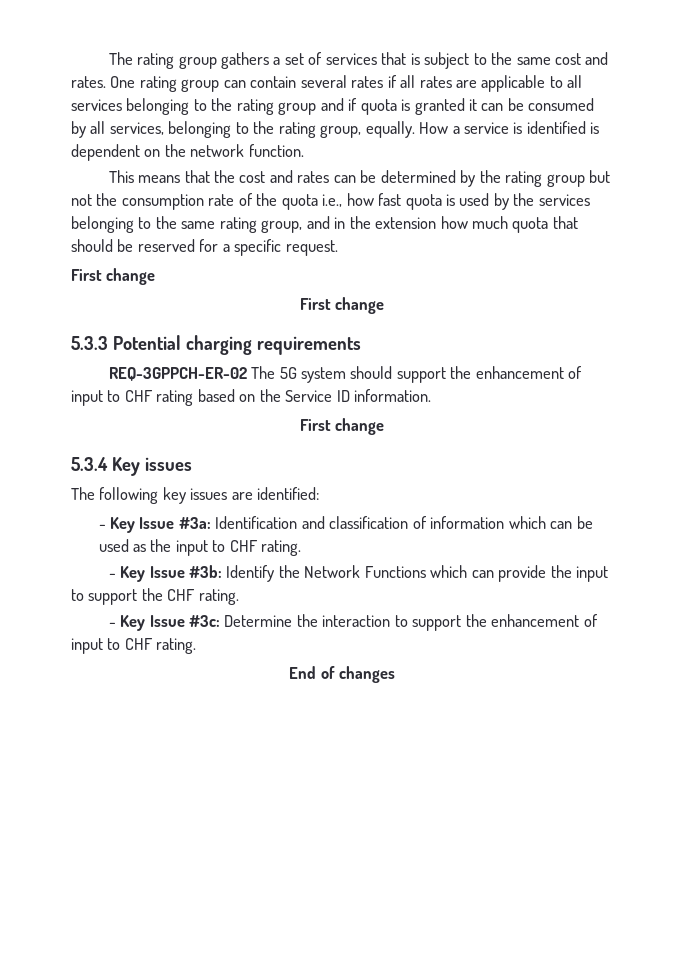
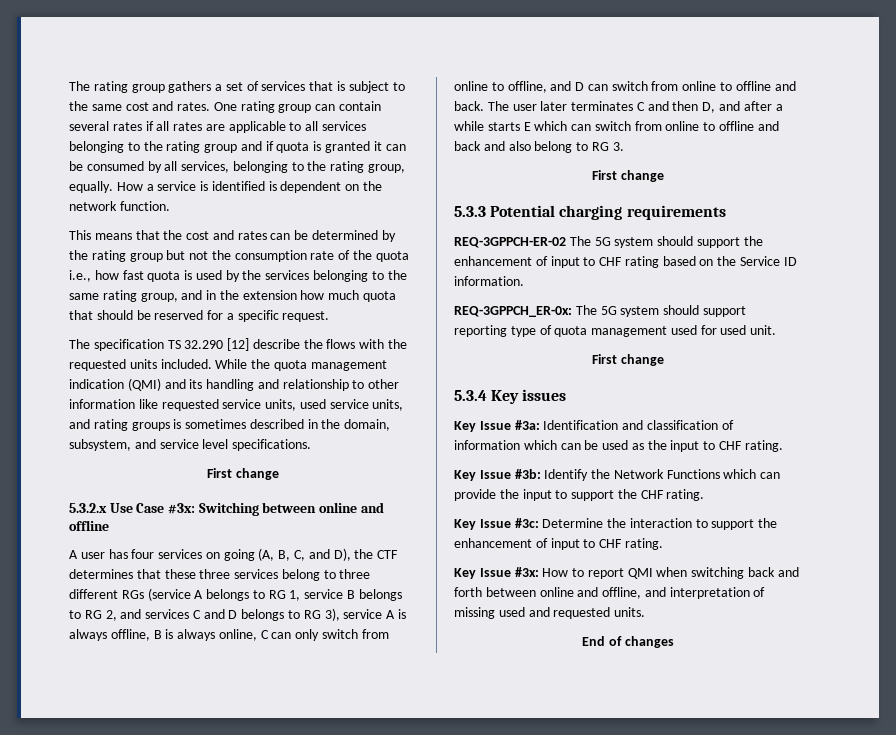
[71,268,156,285] First change -> [69,338,408,351] [69,359,387,371] [69,378,400,391] [69,399,404,411] [69,419,391,431] [69,439,312,451] [207,468,279,480] [69,502,384,516] [69,520,109,531] [69,548,399,561] [69,569,371,581] [69,588,402,601] [69,608,406,621] [69,629,389,641] [454,81,796,93] [454,101,783,113] [454,121,779,131] [454,141,624,153] The specification TS 32.290 [12] describe the flows with the requested units included. While the quota management indication (QMI) and its handling and relationship to other information like requested service units, used service units, and rating groups is sometimes described in the domain, subsystem, and service level specifications. // First change // 5.3.2.x Use Case #3x: Switching between online and offline // A user has four services on going (A, B, C, and D), the CTF determines that these three services belong to three different RGs (service A belongs to RG 1, service B belongs to RG 2, and services C and D belongs to RG 3), service A is always offline, B is always online, C can only switch from online to offline, and D can switch from online to offline and back. The user later terminates C and then D, and after a while starts E which can switch from online to offline and back and also belong to RG 3.
(432, 395) none -> [454,305,746,317] [454,325,777,337] // REQ-3GPPCH_ER-0x: The 5G system should support reporting type of quota management used for used unit.
[71,487,320,504] [98,524,106,529] The following key issues are identified: // - -> (567, 395) none
[108,573,116,578] - -> (783, 446) none
[108,622,116,627] - -> (705, 495) none
(197, 646) none -> [454,567,799,579] [454,587,766,599] [454,607,646,619] // Key Issue #3x: How to report QMI when switching back and forth between online and offline, and interpretation of missing used and requested units.

